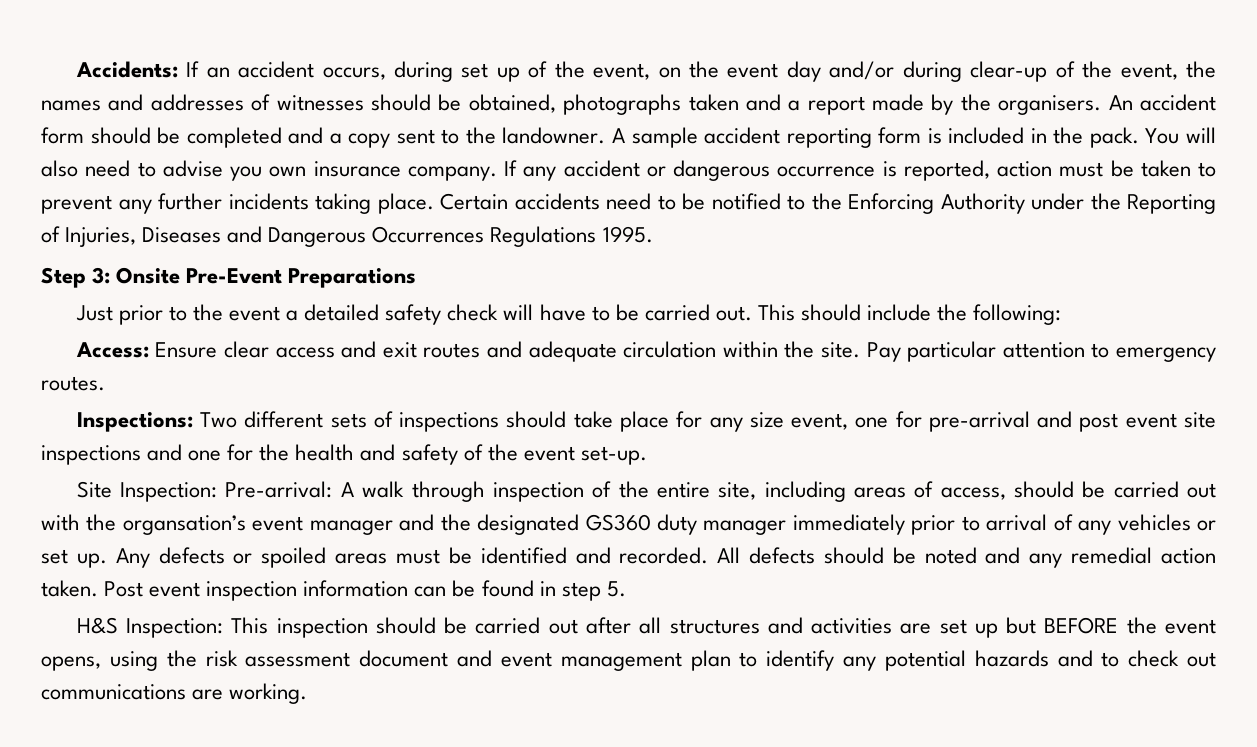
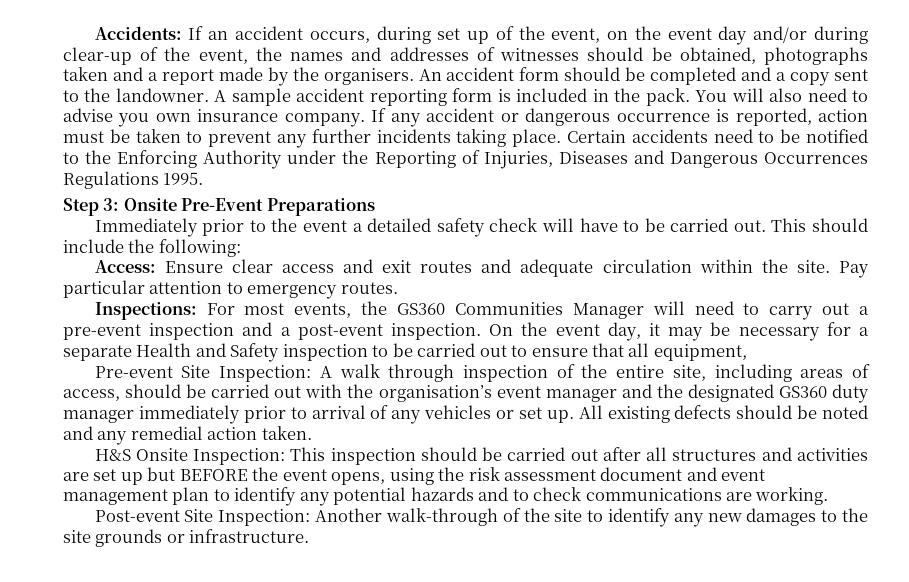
[75,305,113,321] Just -> [94,218,198,237] Immediately
[200,411,1216,432] [41,444,647,465] [76,481,333,502] Two different sets of inspections should take place for any size event, one for pre-arrival and post event site inspections and one for the health and safety of the event set-up. // Site Inspection: Pre-arrival: -> [206,301,870,320] [63,322,870,341] [63,343,747,362] [94,365,312,382] For most events, the GS360 Communities Manager will need to carry out a pre-event inspection and a post-event inspection. On the event day, it may be necessary for a separate Health and Safety inspection to be carried out to ensure that all equipment, // Pre-event Site Inspection:
[122,515,246,535] organsation’s -> [378,385,492,402] organisation’s
[115,547,741,568] Any defects or spoiled areas must be identified and recorded. All -> [578,405,670,423] All existing
[104,580,626,601] Post event inspection information can be found in step 5. -> (312, 433) none
(118, 625) none -> [135,448,188,461] Onsite
[1186,652,1216,667] out -> (582, 494) none
(308, 693) none -> [94,508,869,527] [63,529,310,547] // Post-event Site Inspection: Another walk-through of the site to identify any new damages to the site grounds or infrastructure.

